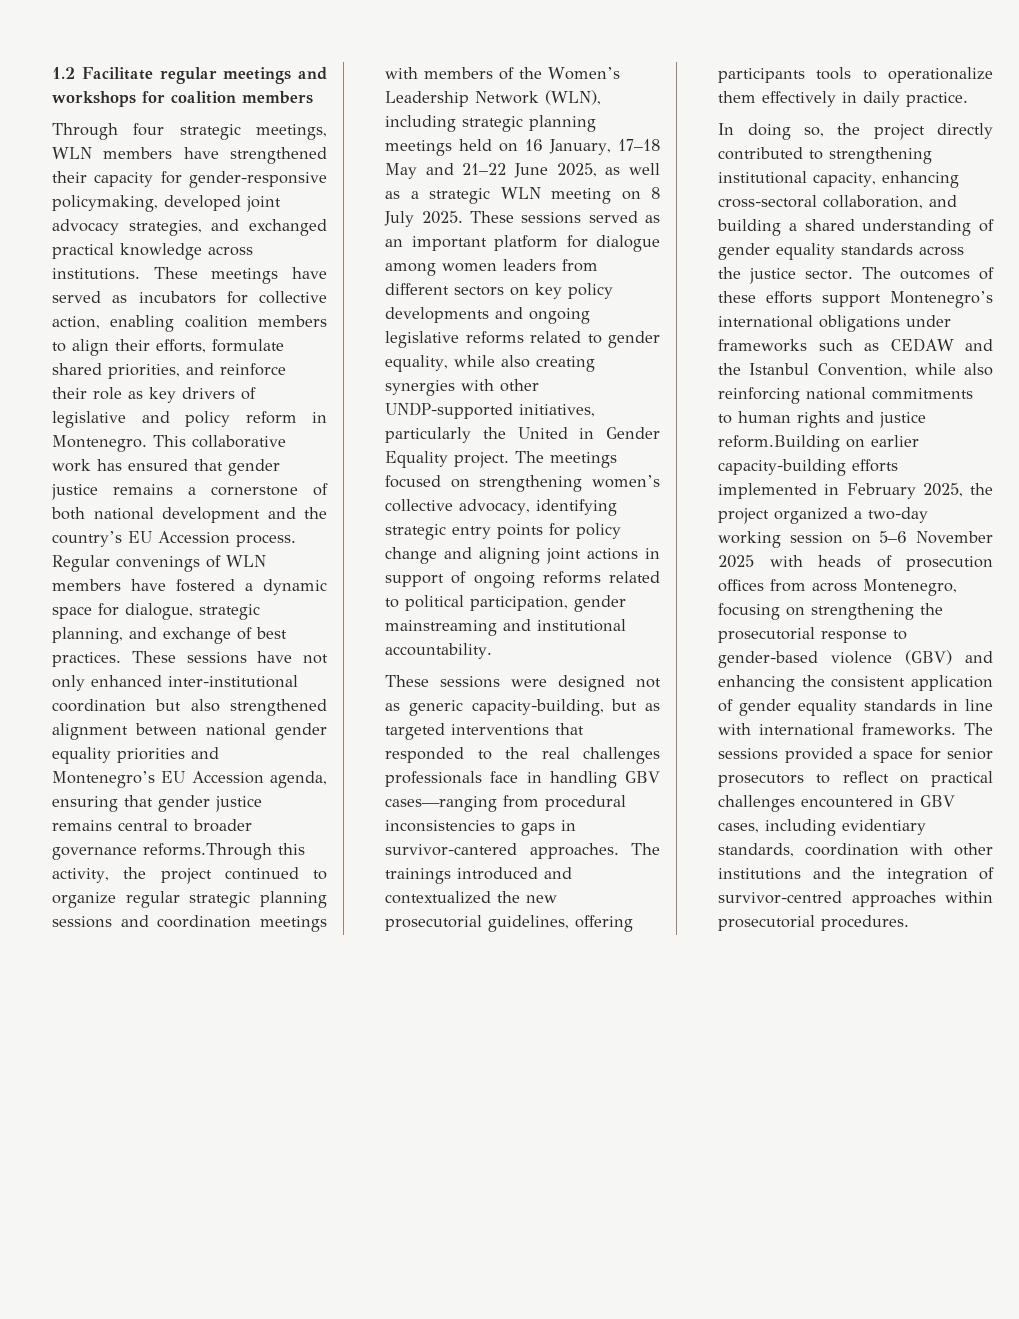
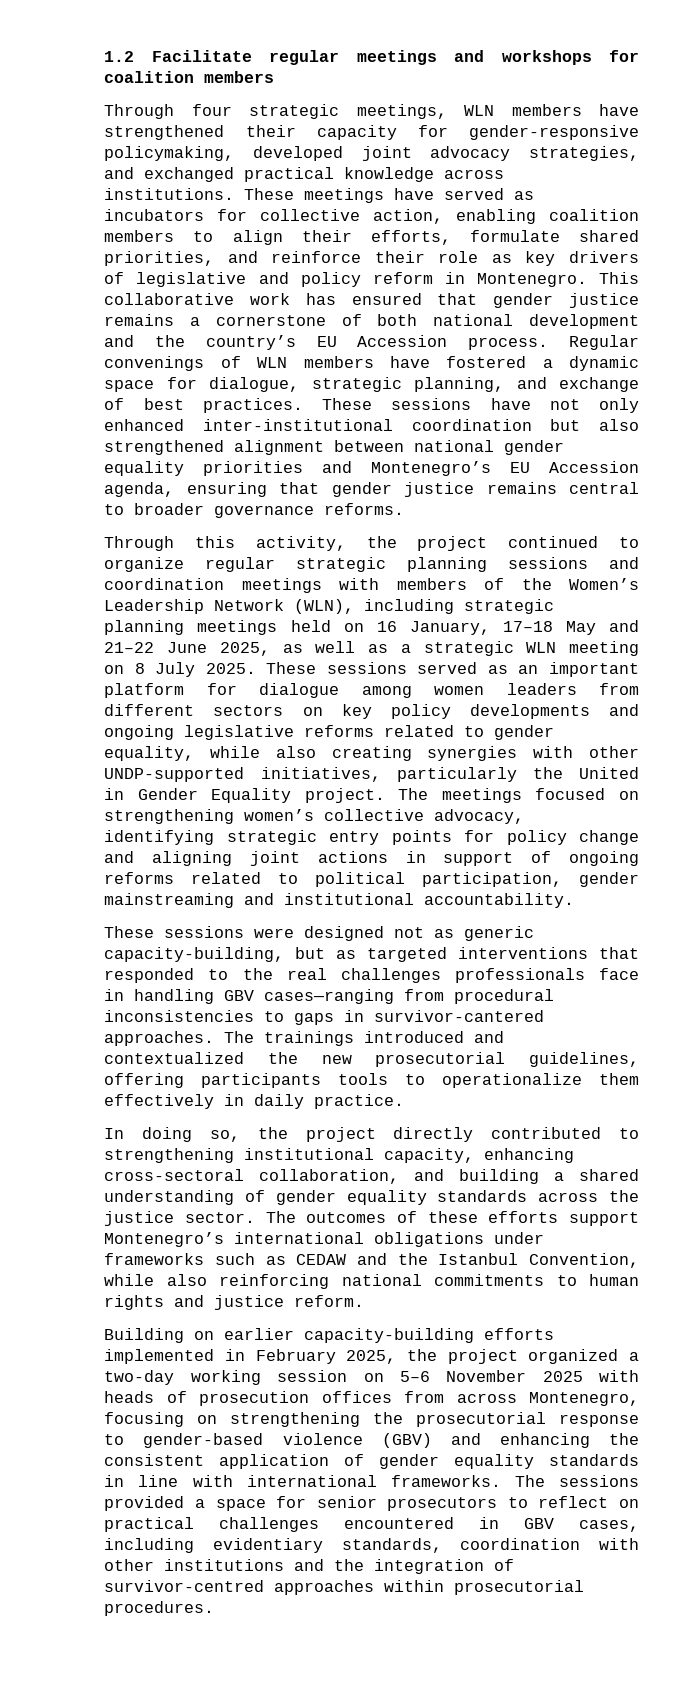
[143,843,273,860] reforms.Through -> [324,503,405,515] [104,536,175,551] reforms. // Through
[718,435,841,452] reform.Building -> [294,1295,365,1307] [104,1328,185,1343] reform. // Building

